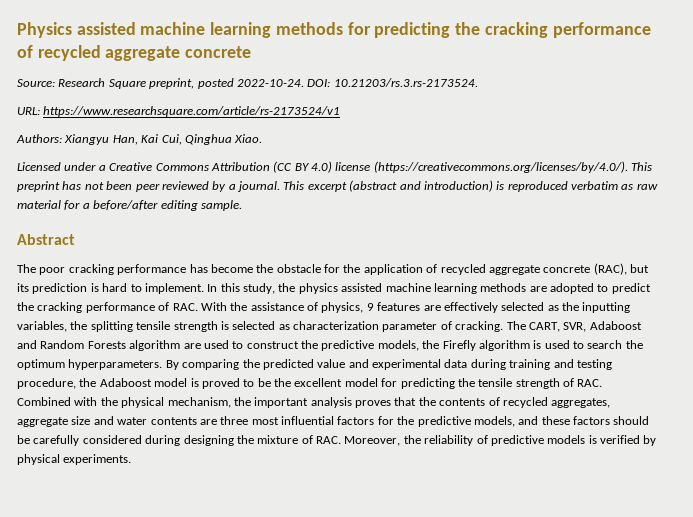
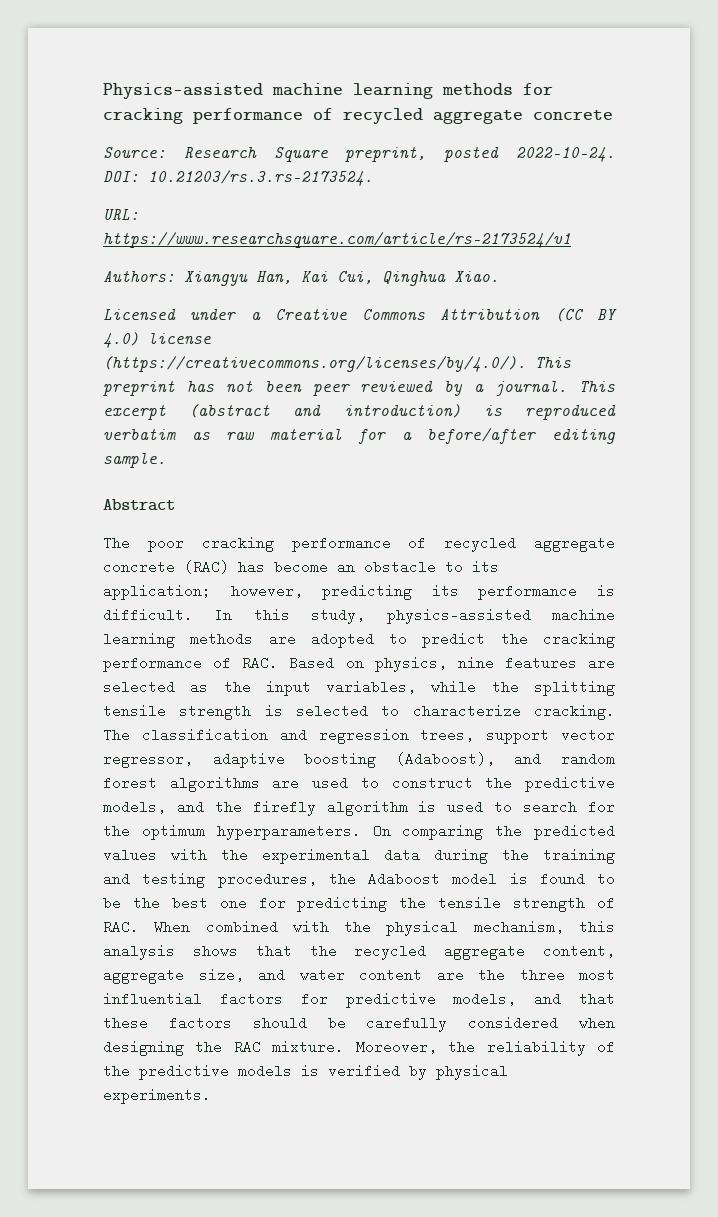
[17,22,136,38] Physics assisted -> [103,83,263,99] Physics-assisted
[374,22,481,38] predicting the -> (553, 89) none
[189,263,649,275] [17,283,383,294] has become the obstacle for the application of recycled aggregate concrete (RAC), but its prediction is hard to implement. In this study, the physics assisted -> [408,536,615,552] [103,560,499,574] [103,584,615,600] [103,608,531,624] of recycled aggregate concrete (RAC) has become an obstacle to its application; however, predicting its performance is difficult. In this study, physics-assisted
[200,302,374,313] With the assistance of physics, 9 -> [289,656,494,672] Based on physics, nine
[443,302,498,313] effectively -> (615, 663) none
[582,302,631,313] [17,321,67,332] inputting variables, -> [265,680,477,696] input variables, while
[278,321,642,332] [17,340,181,351] as characterization parameter of cracking. The CART, SVR, Adaboost and Random Forests algorithm -> [381,704,615,720] [103,728,615,744] [103,752,615,768] [103,776,260,792] to characterize cracking. The classification and regression trees, support vector regressor, adaptive boosting (Adaboost), and random forest algorithms
[422,340,476,351] the Firefly -> [176,800,316,816] and the firefly
(623, 344) none -> [588,800,616,814] for
[165,360,179,370] By -> [372,824,391,838] On
[317,359,369,368] value and -> [103,848,248,862] values with the
(506, 364) none -> [502,848,529,862] the
[17,378,76,389] procedure, -> [217,872,317,888] procedures,
[201,378,240,389] proved -> [539,872,585,886] found
[294,378,378,387] excellent model -> [171,896,247,910] best one
[17,397,71,406] Combined -> [154,920,278,934] When combined
[233,397,611,408] [17,416,217,427] the important analysis proves that the contents of recycled aggregates, aggregate size and water contents are -> [579,921,615,932] [103,944,615,960] [103,968,505,984] this analysis shows that the recycled aggregate content, aggregate size, and water content are the
[397,416,539,427] the predictive models, and -> [345,992,615,1008] predictive models, and that
[145,435,181,446] during -> [579,1016,615,1030] when
[257,435,341,444] mixture of RAC. -> [233,1040,345,1054] RAC mixture.
(488, 439) none -> [103,1064,130,1078] the

